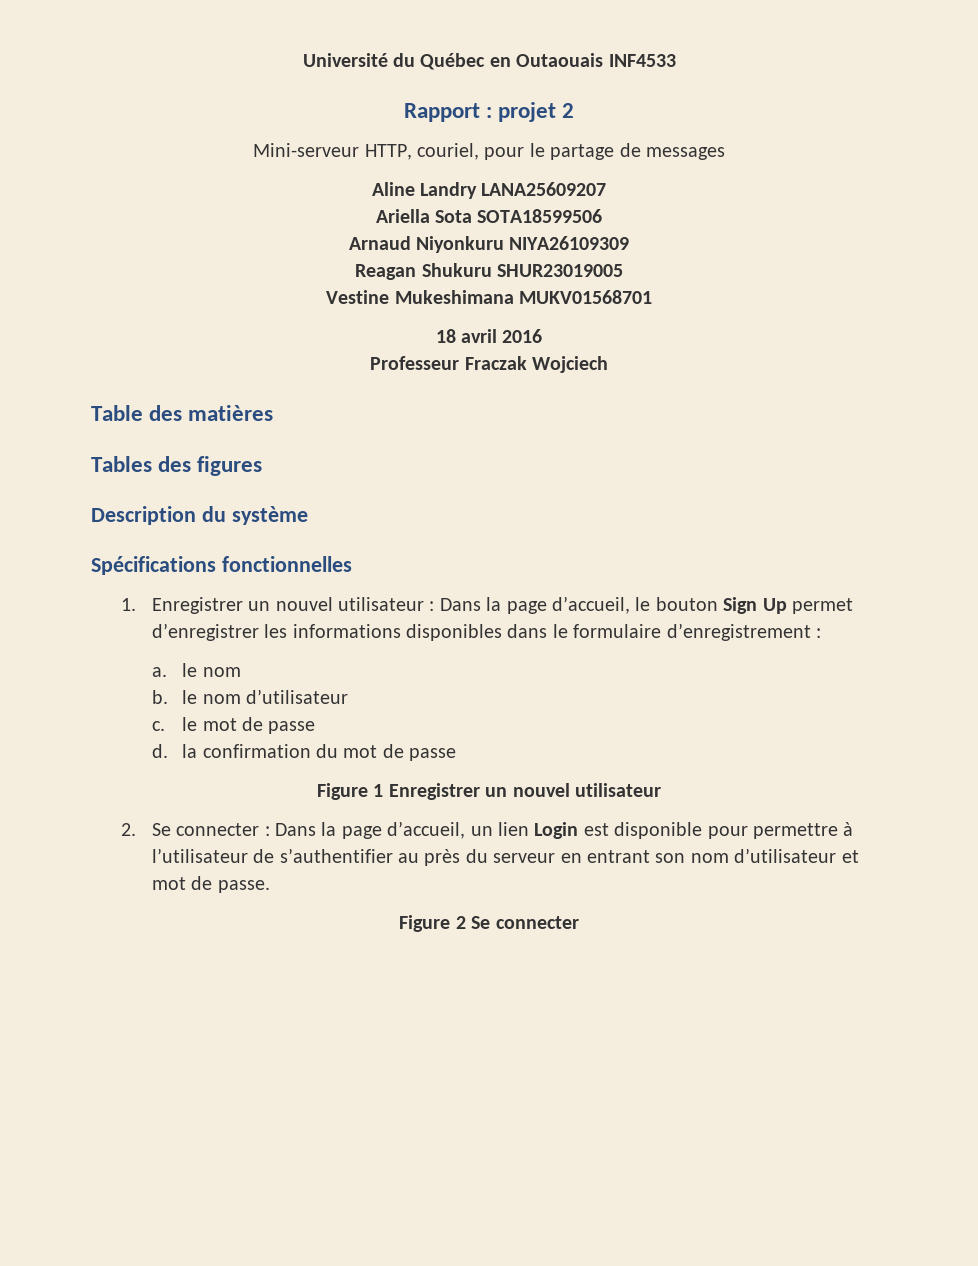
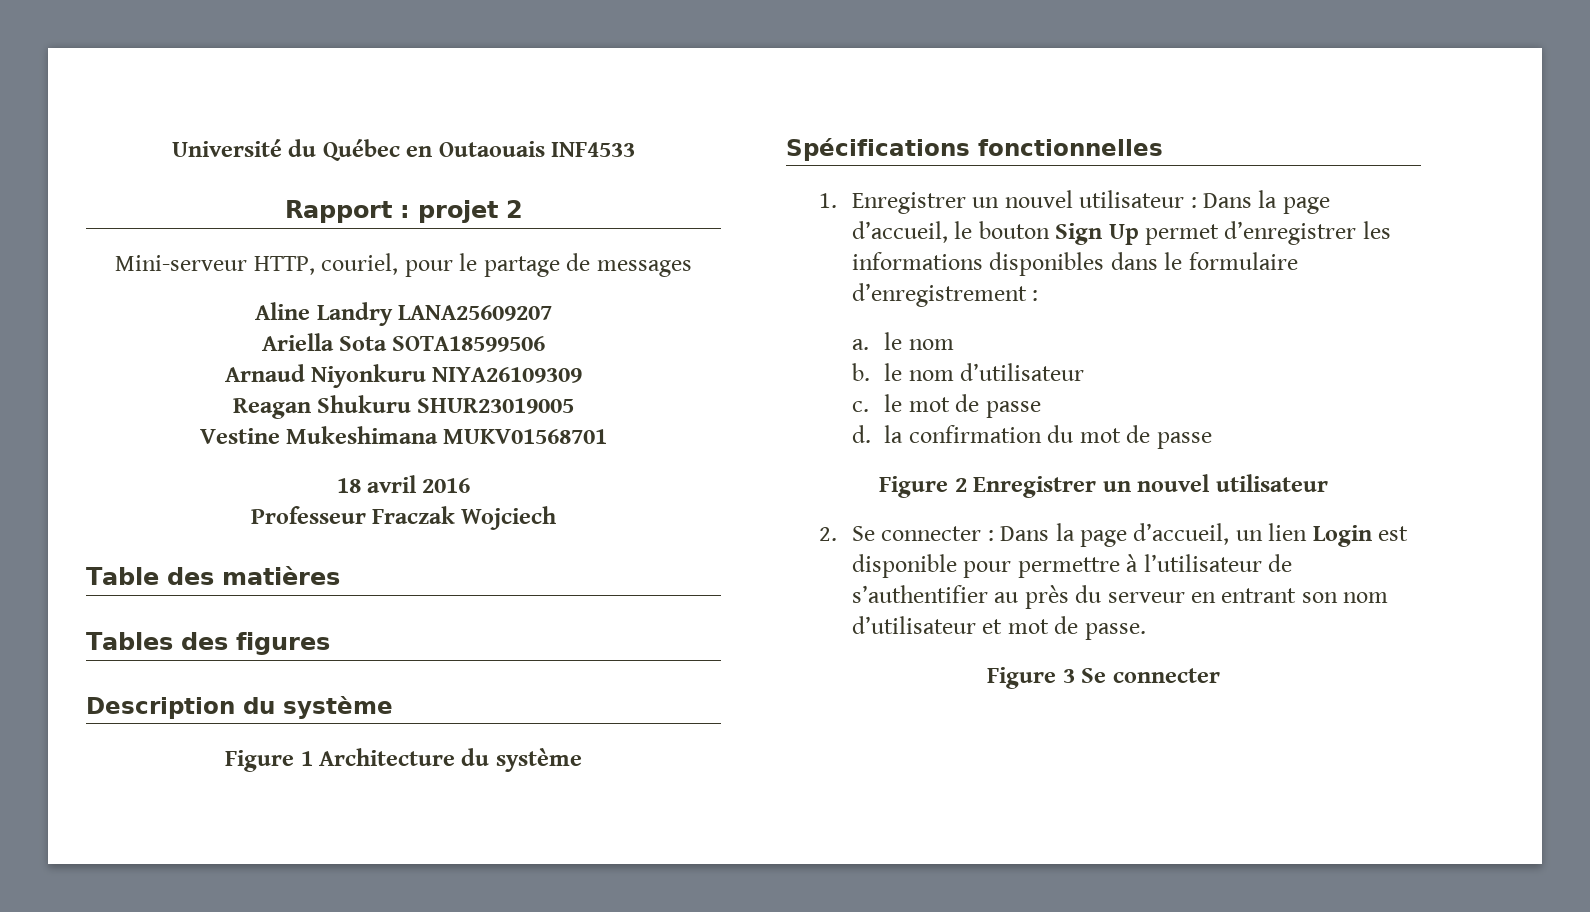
(308, 515) none -> [225,748,582,772] // Figure 1 Architecture du système
[373,784,384,797] 1 -> [954,478,967,492] 2
[455,916,466,929] 2 -> [1062,669,1075,683] 3

